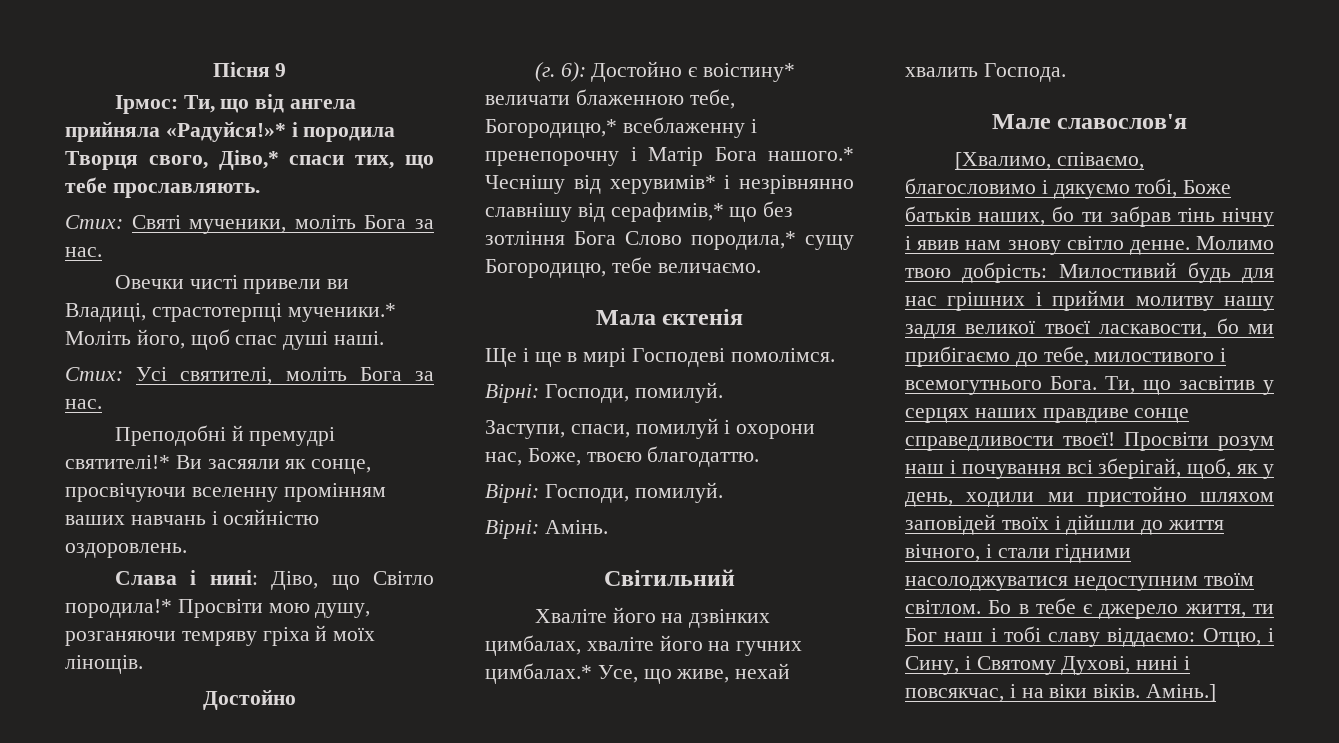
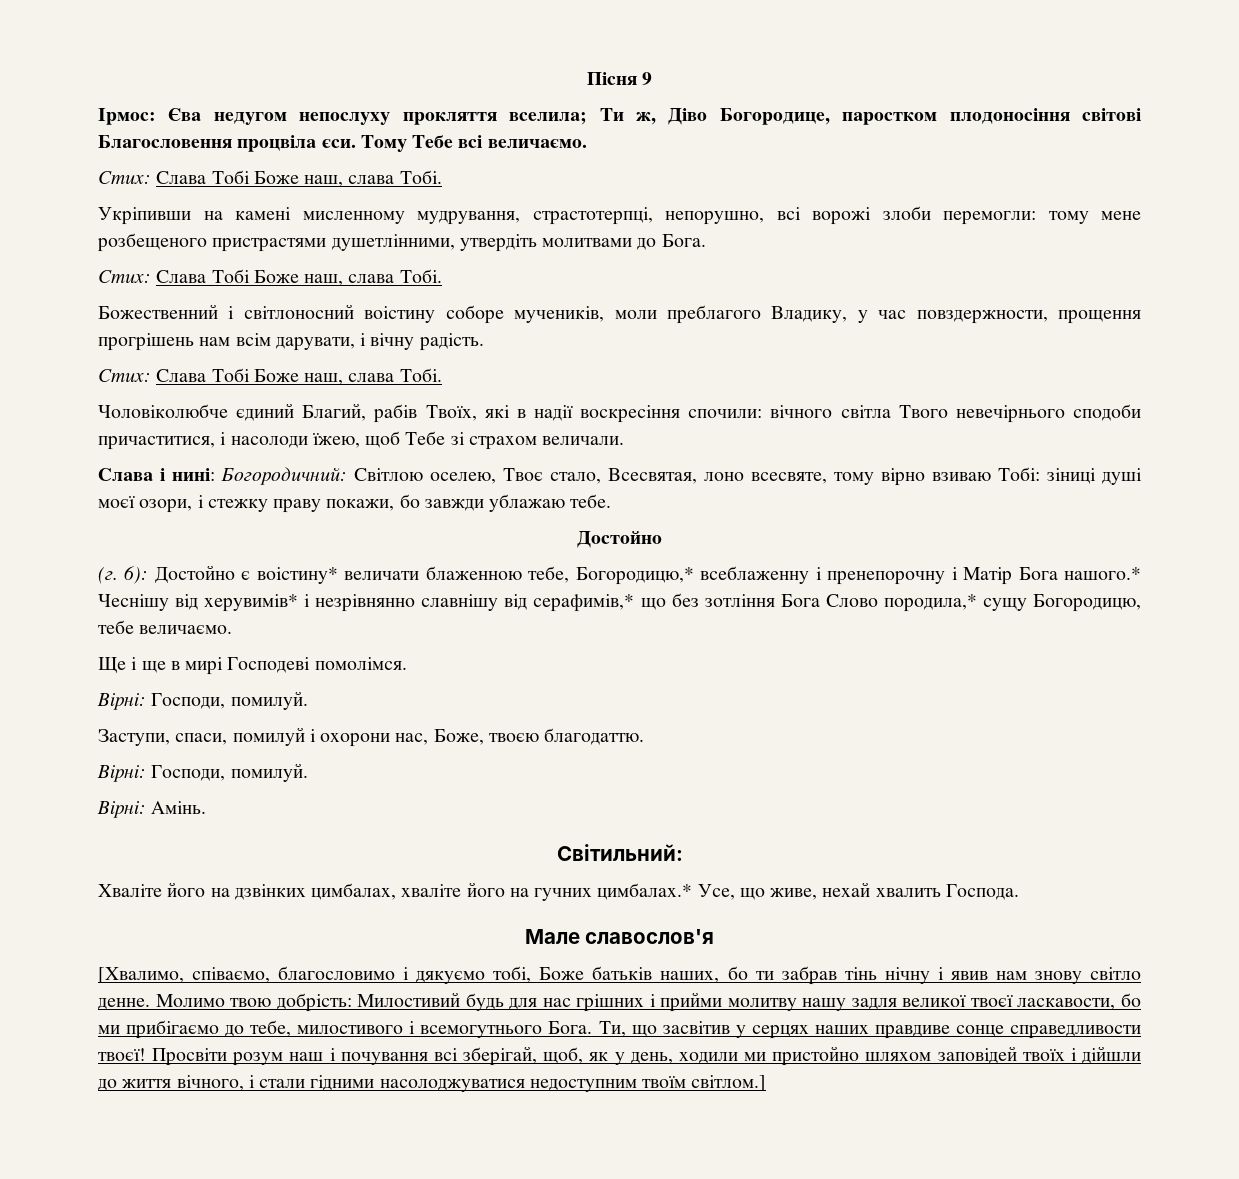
[183,94,356,113] [65,122,396,142] [65,150,434,170] [65,177,260,198] [65,215,434,234] [65,247,102,257] [114,275,350,294] [65,303,396,322] [65,329,385,350] [65,367,434,385] [65,399,102,409] [114,425,336,446] [65,455,372,474] [65,483,386,502] [65,509,320,525] [65,543,187,558] [114,570,434,590] [65,599,371,618] [65,625,376,646] [65,655,143,674] Ти, що від ангела прийняла «Радуйся!»* і породила Творця свого, Діво,* спаси тих, що тебе прославляють. // Стих: Святі мученики, моліть Бога за нас. // Овечки чисті привели ви Владиці, страстотерпці мученики.* Моліть його, щоб спас душі наші. // Стих: Усі святителі, моліть Бога за нас. // Преподобні й премудрі святителі!* Ви засяяли як сонце, просвічуючи вселенну промінням ваших навчань і осяйністю оздоровлень. // Слава і нині: Діво, що Світло породила!* Просвіти мою душу, розганяючи темряву гріха й моїх лінощів. -> [168,108,1141,125] [98,135,587,152] [98,170,442,187] [98,206,1141,225] [97,233,706,252] [98,269,442,286] [98,304,1141,324] [98,333,484,351] [98,368,442,385] [98,403,1141,423] [98,431,625,450] [98,467,1142,486] [98,494,612,513] Єва недугом непослуху прокляття вселила; Ти ж, Діво Богородице, паростком плодоносіння світові Благословення процвіла єси. Тому Тебе всі величаємо. // Стих: Слава Тобі Боже наш, слава Тобі. // Укріпивши на камені мисленному мудрування, страстотерпці, непорушно, всі ворожі злоби перемогли: тому мене розбещеного пристрастями душетлінними, утвердіть молитвами до Бога. // Стих: Слава Тобі Боже наш, слава Тобі. // Божественний і світлоносний воістину соборе мучеників, моли преблагого Владику, у час повздержности, прощення прогрішень нам всім дарувати, і вічну радість. // Стих: Слава Тобі Боже наш, слава Тобі. // Чоловіколюбче єдиний Благий, рабів Твоїх, які в надії воскресіння спочили: вічного світла Твого невечірнього сподоби причаститися, і насолоди їжею, щоб Тебе зі страхом величали. // Слава і нині: Богородичний: Світлою оселею, Твоє стало, Всесвятая, лоно всесвяте, тому вірно взиваю Тобі: зіниці душі моєї озори, і стежку праву покажи, бо завжди ублажаю тебе.
[595,309,744,325] // Мала єктенія -> (233, 629) none
[604,569,735,586] Світильний -> [556,844,683,861] Світильний:
[905,598,1274,619] [905,626,1274,647] [905,656,1191,675] [905,684,1217,702] світлом. Бо в тебе є джерело життя, ти Бог наш і тобі славу віддаємо: Отцю, і Сину, і Святому Духові, нині і повсякчас, і на віки віків. Амінь.] -> [691,1075,767,1091] світлом.]

